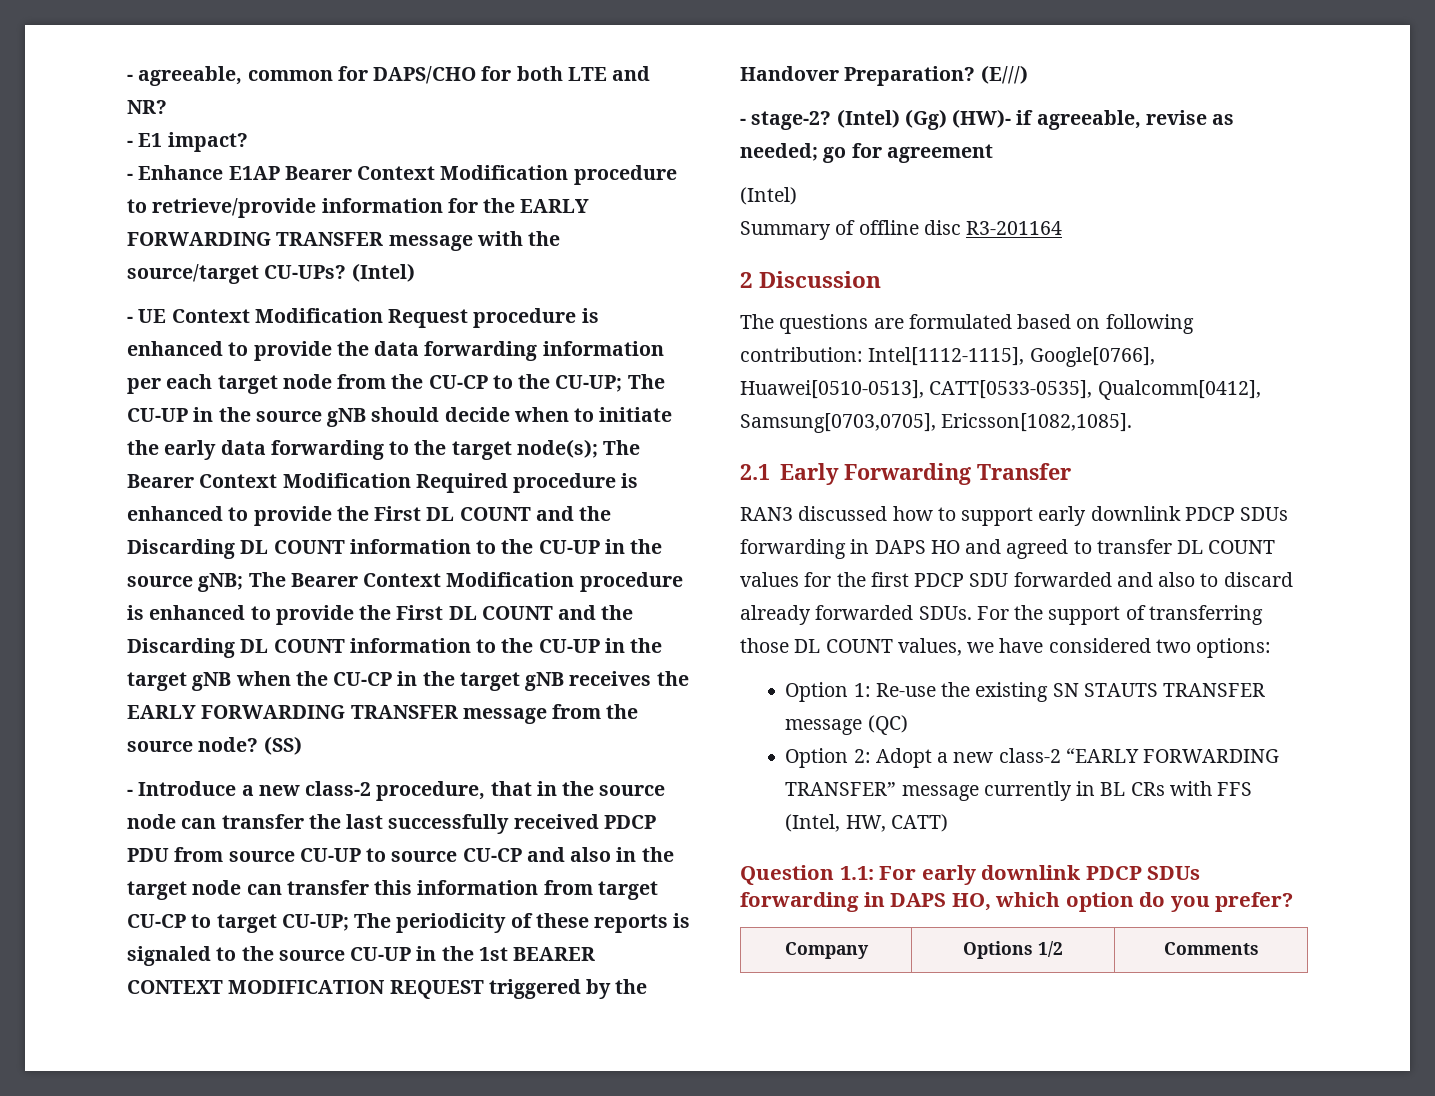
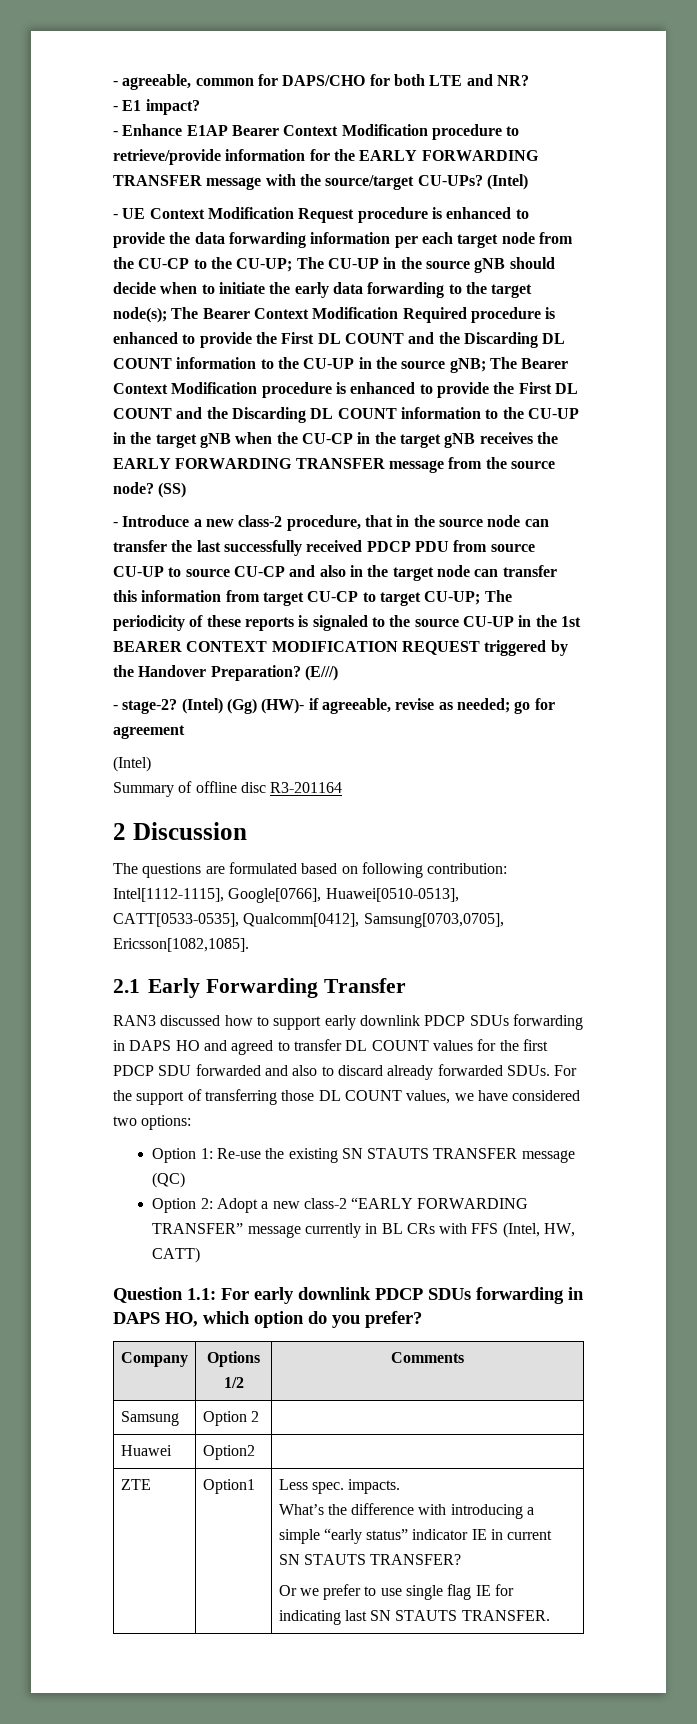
(1259, 948) none -> [120,1411,179,1426] [202,1411,259,1426] [120,1445,172,1456] [202,1445,255,1460] [120,1479,151,1490] [202,1479,255,1494] [278,1479,401,1494] [278,1503,535,1519] [278,1528,553,1544] [278,1554,462,1565] [278,1584,515,1600] [278,1610,550,1625] // Samsung | Option 2 | // Huawei | Option2 | // ZTE | Option1 | Less spec. impacts. // What’s the difference with introducing a simple “early status” indicator IE in current SN STAUTS TRANSFER? // Or we prefer to use single flag IE for indicating last SN STAUTS TRANSFER.

